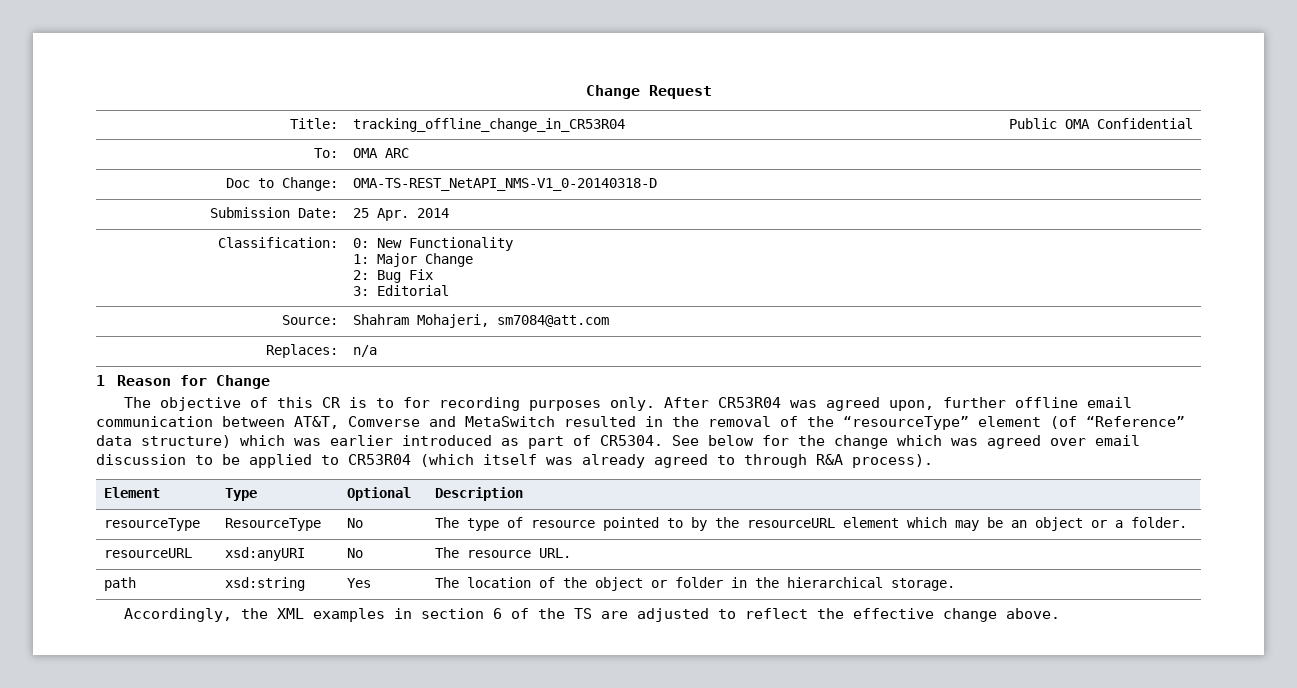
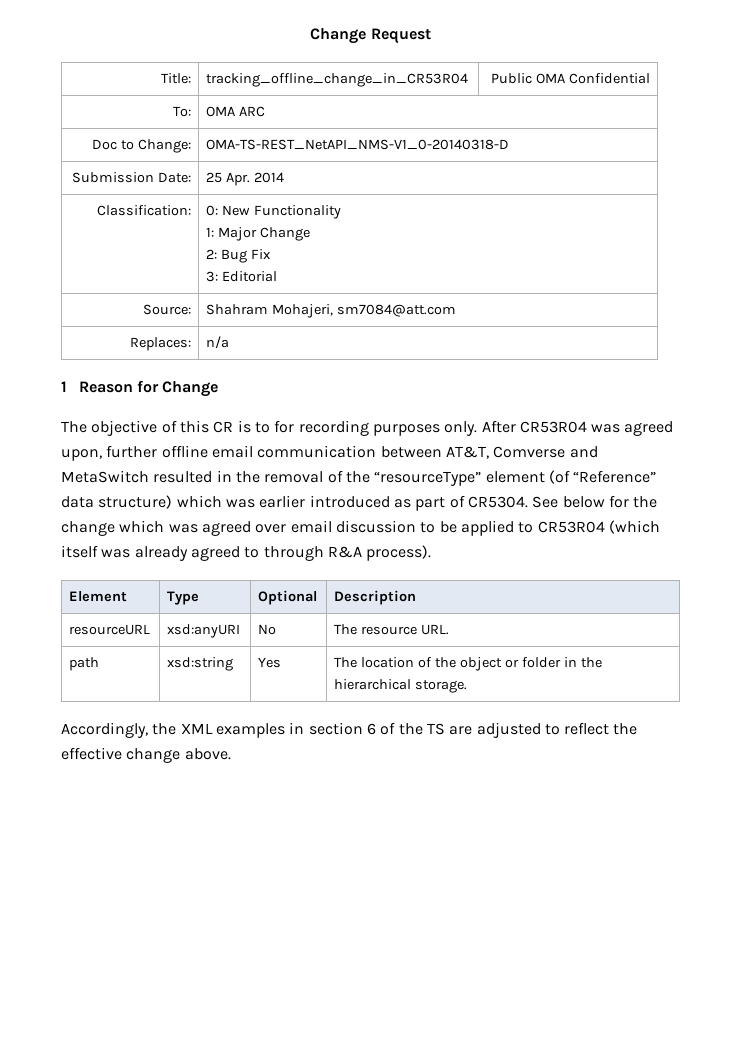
[103,518,200,531] [224,518,321,531] [346,518,363,528] [434,517,1187,531] // resourceType | ResourceType | No | The type of resource pointed to by the resourceURL element which may be an object or a folder. -> (417, 597) none

